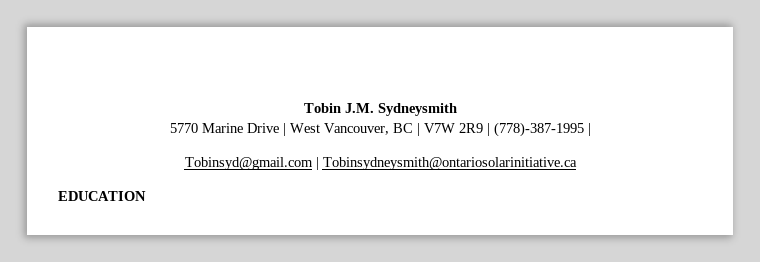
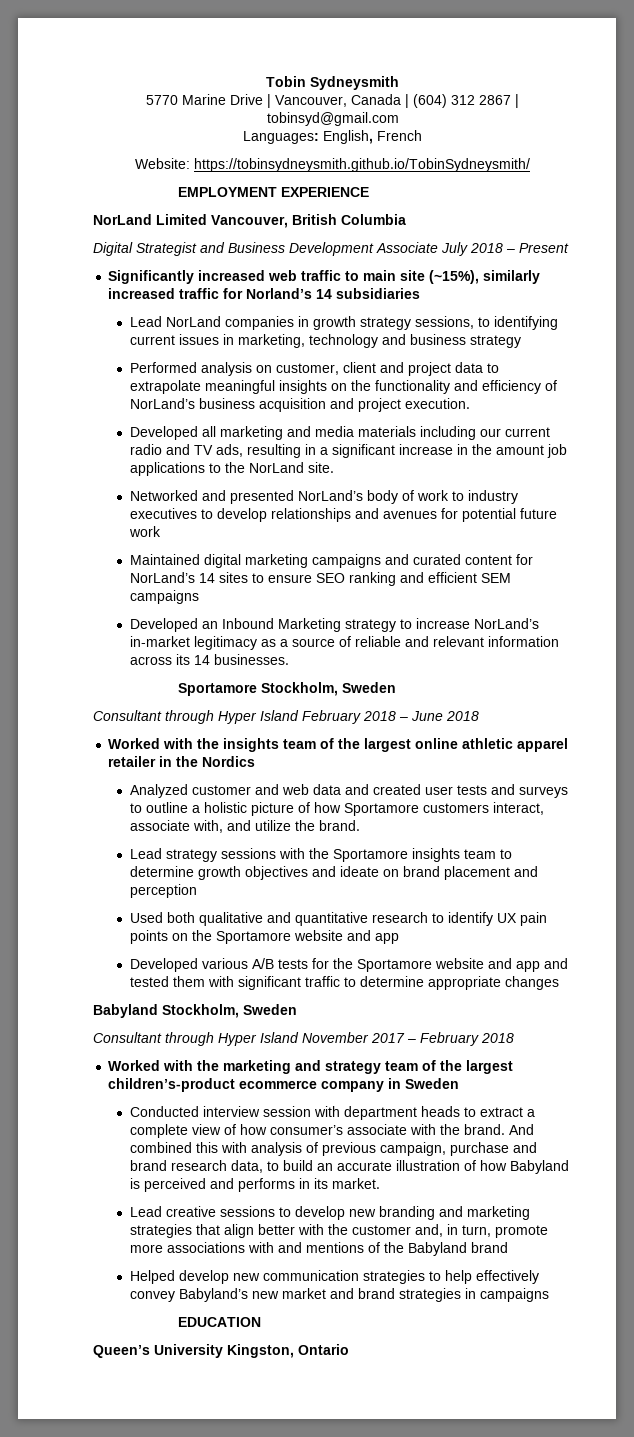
[344,103,374,113] J.M. -> (306, 81) none
[289,122,591,137] [184,157,577,170] [58,191,146,201] West Vancouver, BC | V7W 2R9 | (778)-387-1995 | // Tobinsyd@gmail.com | Tobinsydneysmith@ontariosolarinitiative.ca // EDUCATION -> [275,94,519,108] [266,112,399,126] [243,130,422,144] [135,158,530,172] [178,187,370,197] [93,214,406,228] [93,242,569,256] [108,270,541,284] [108,288,421,299] [129,316,558,330] [129,334,521,348] [129,362,499,376] [129,380,557,394] [129,398,470,412] [129,426,550,440] [129,444,567,458] [129,462,334,476] [129,490,518,504] [129,508,557,522] [128,526,161,537] [129,554,533,568] [129,572,511,586] [129,590,199,604] [129,618,539,632] [129,636,559,650] [129,654,289,665] [178,682,397,696] [93,710,479,724] [108,738,569,752] [108,756,256,767] [129,784,568,798] [129,802,544,816] [129,820,360,833] [129,848,512,862] [129,866,538,880] [129,884,197,898] [129,912,547,926] [129,930,399,944] [129,958,568,972] [129,976,559,990] [93,1004,297,1018] [93,1032,514,1046] [108,1060,514,1074] [108,1078,460,1092] [129,1106,535,1120] [129,1124,534,1138] [129,1142,537,1156] [129,1160,569,1174] [129,1178,380,1192] [129,1206,530,1220] [129,1224,548,1238] [129,1242,508,1256] [129,1270,539,1284] [129,1288,549,1302] [178,1317,262,1327] [93,1344,349,1358] Vancouver, Canada | (604) 312 2867 | tobinsyd@gmail.com // Languages: English, French // Website: https://tobinsydneysmith.github.io/TobinSydneysmith/ // EMPLOYMENT EXPERIENCE // NorLand Limited Vancouver, British Columbia // Digital Strategist and Business Development Associate July 2018 – Present // Significantly increased web traffic to main site (~15%), similarly increased traffic for Norland’s 14 subsidiaries // Lead NorLand companies in growth strategy sessions, to identifying current issues in marketing, technology and business strategy // Performed analysis on customer, client and project data to extrapolate meaningful insights on the functionality and efficiency of NorLand’s business acquisition and project execution. // Developed all marketing and media materials including our current radio and TV ads, resulting in a significant increase in the amount job applications to the NorLand site. // Networked and presented NorLand’s body of work to industry executives to develop relationships and avenues for potential future work // Maintained digital marketing campaigns and curated content for NorLand’s 14 sites to ensure SEO ranking and efficient SEM campaigns // Developed an Inbound Marketing strategy to increase NorLand’s in-market legitimacy as a source of reliable and relevant information across its 14 businesses. // Sportamore Stockholm, Sweden // Consultant through Hyper Island February 2018 – June 2018 // Worked with the insights team of the largest online athletic apparel retailer in the Nordics // Analyzed customer and web data and created user tests and surveys to outline a holistic picture of how Sportamore customers interact, associate with, and utilize the brand. // Lead strategy sessions with the Sportamore insights team to determine growth objectives and ideate on brand placement and perception // Used both qualitative and quantitative research to identify UX pain points on the Sportamore website and app // Developed various A/B tests for the Sportamore website and app and tested them with significant traffic to determine appropriate changes // Babyland Stockholm, Sweden // Consultant through Hyper Island November 2017 – February 2018 // Worked with the marketing and strategy team of the largest children’s-product ecommerce company in Sweden // Conducted interview session with department heads to extract a complete view of how consumer’s associate with the brand. And combined this with analysis of previous campaign, purchase and brand research data, to build an accurate illustration of how Babyland is perceived and performs in its market. // Lead creative sessions to develop new branding and marketing strategies that align better with the customer and, in turn, promote more associations with and mentions of the Babyland brand // Helped develop new communication strategies to help effectively convey Babyland’s new market and brand strategies in campaigns // EDUCATION // Queen’s University Kingston, Ontario

